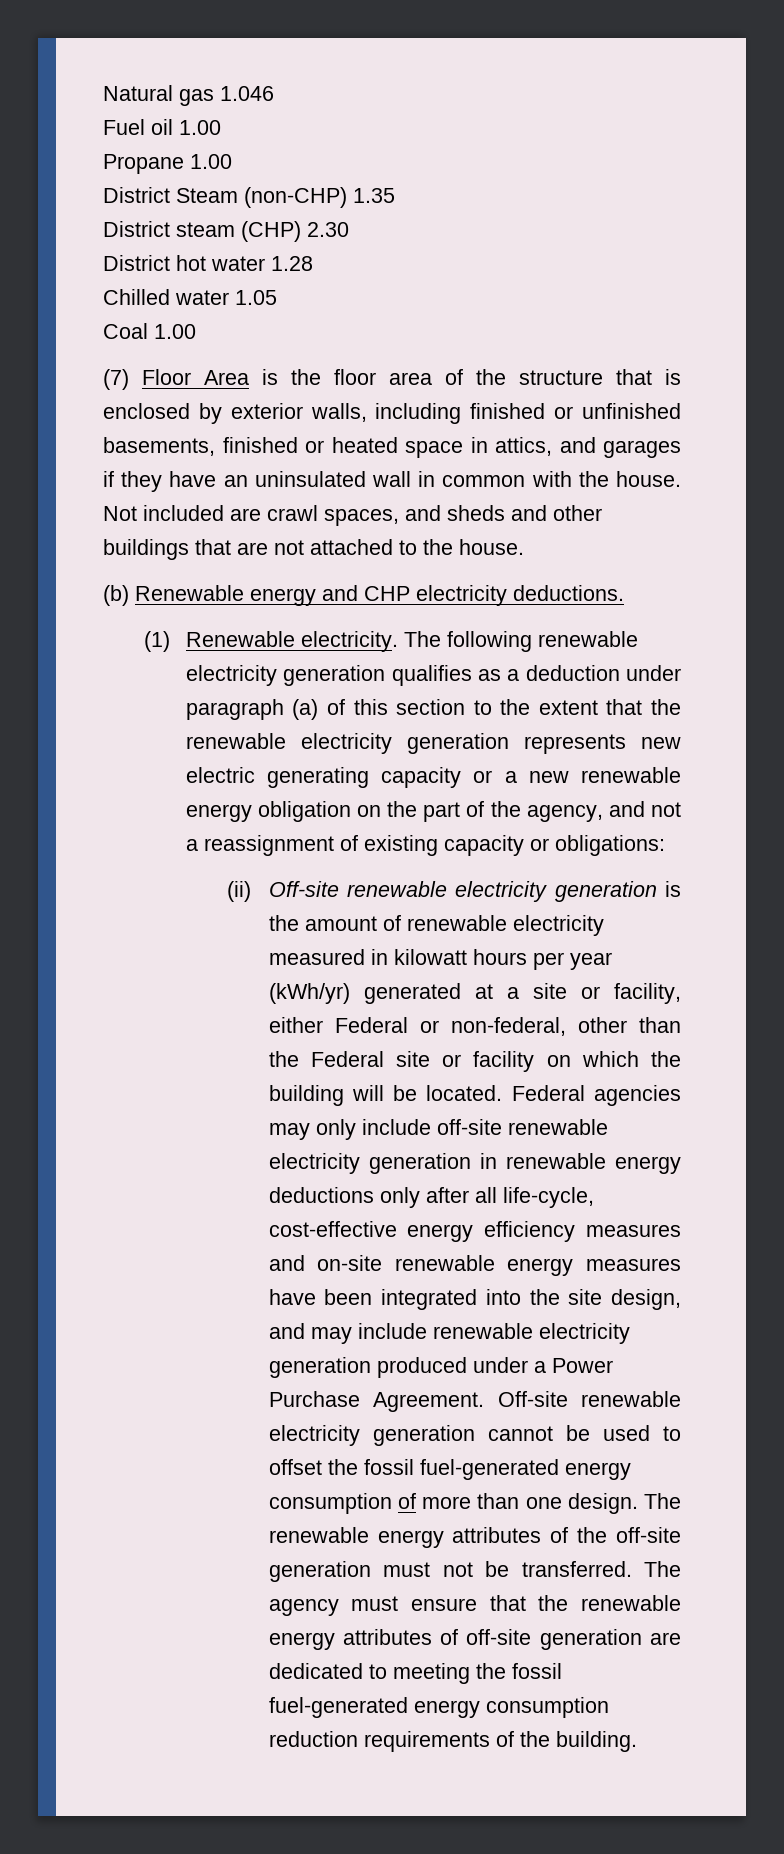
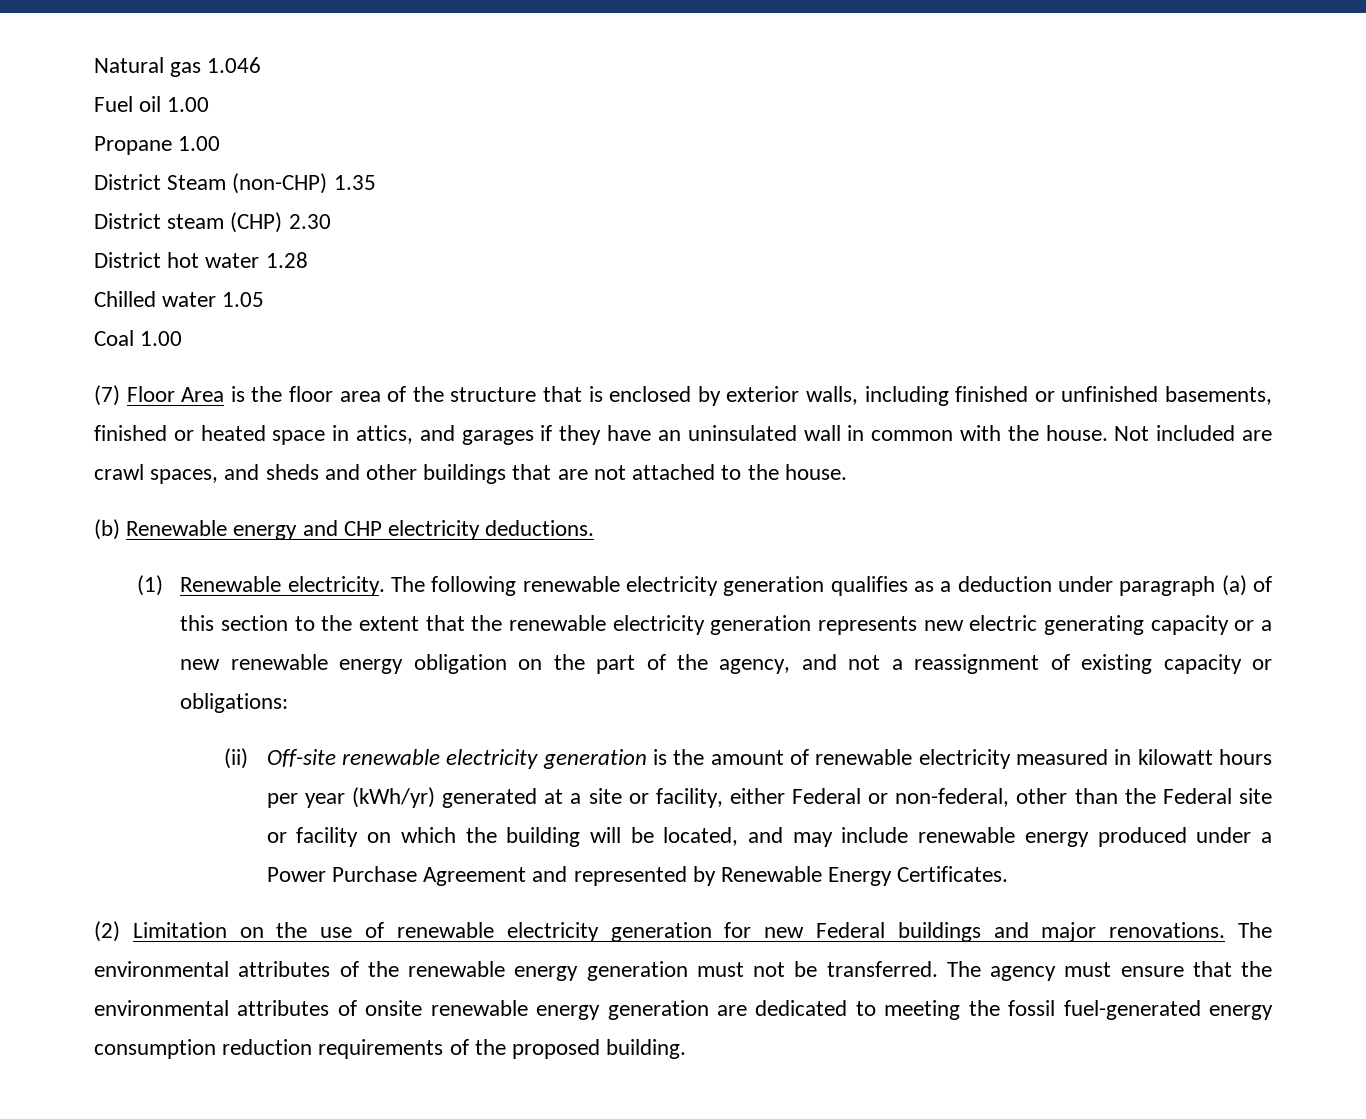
[426,1085,682,1106] [268,1119,608,1140] [268,1153,681,1174] [268,1187,594,1208] [268,1221,681,1242] [268,1255,681,1276] [268,1289,681,1310] located. Federal agencies may only include off-site renewable electricity generation in renewable energy deductions only after all life-cycle, cost-effective energy efficiency measures and on-site renewable energy measures have been integrated into the site design, -> [663,827,739,846] located,
[538,1323,630,1344] [268,1357,371,1378] electricity generation -> [1024,832,1089,847] energy
[373,1391,681,1412] [268,1425,681,1446] [268,1459,631,1480] [268,1493,681,1514] [268,1527,444,1548] Agreement. Off-site renewable electricity generation cannot be used to offset the fossil fuel-generated energy consumption of more than one design. The renewable energy -> [423,866,1009,886] [94,921,1272,942] [94,961,229,977] Agreement and represented by Renewable Energy Certificates. // (2) Limitation on the use of renewable electricity generation for new Federal buildings and major renovations. The environmental
[616,1527,681,1543] off-site -> [408,961,579,981] renewable energy
[581,1595,681,1611] [268,1629,532,1650] renewable energy attributes of off-site -> [94,1000,601,1020] environmental attributes of onsite renewable energy
(550, 1739) none -> [512,1039,601,1059] proposed

